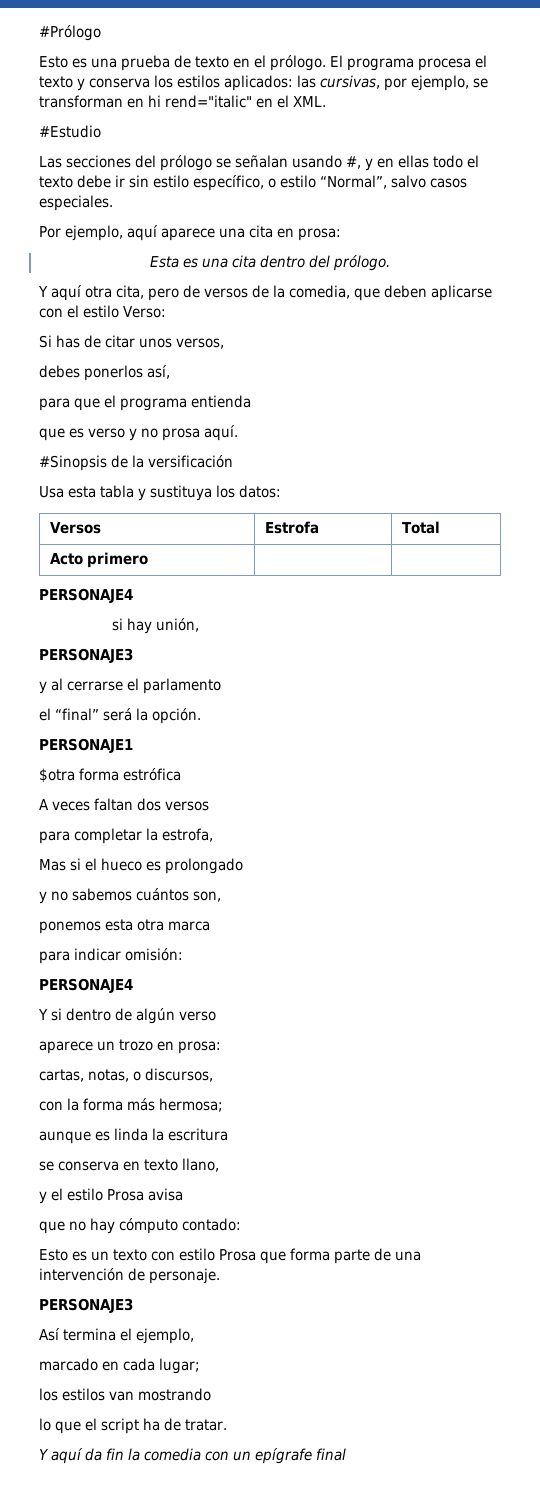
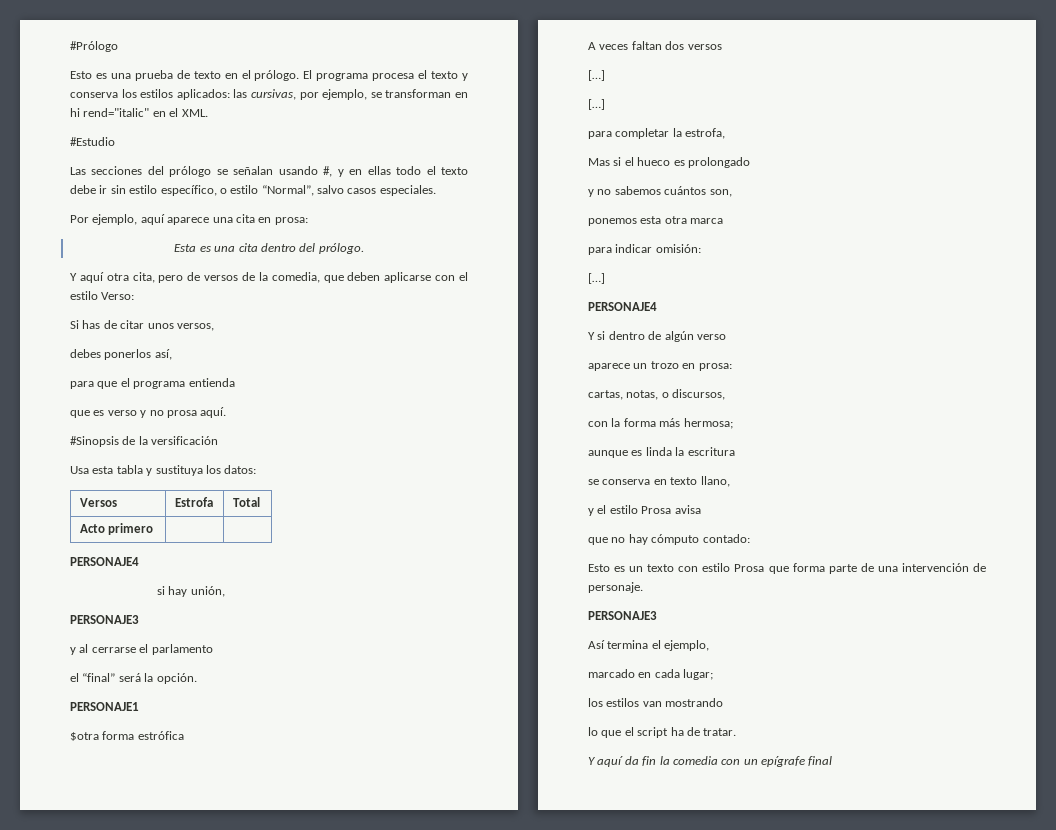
(209, 806) none -> [588,70,605,81] [588,99,605,110] // […] // […]
(183, 954) none -> [588,273,605,284] // […]

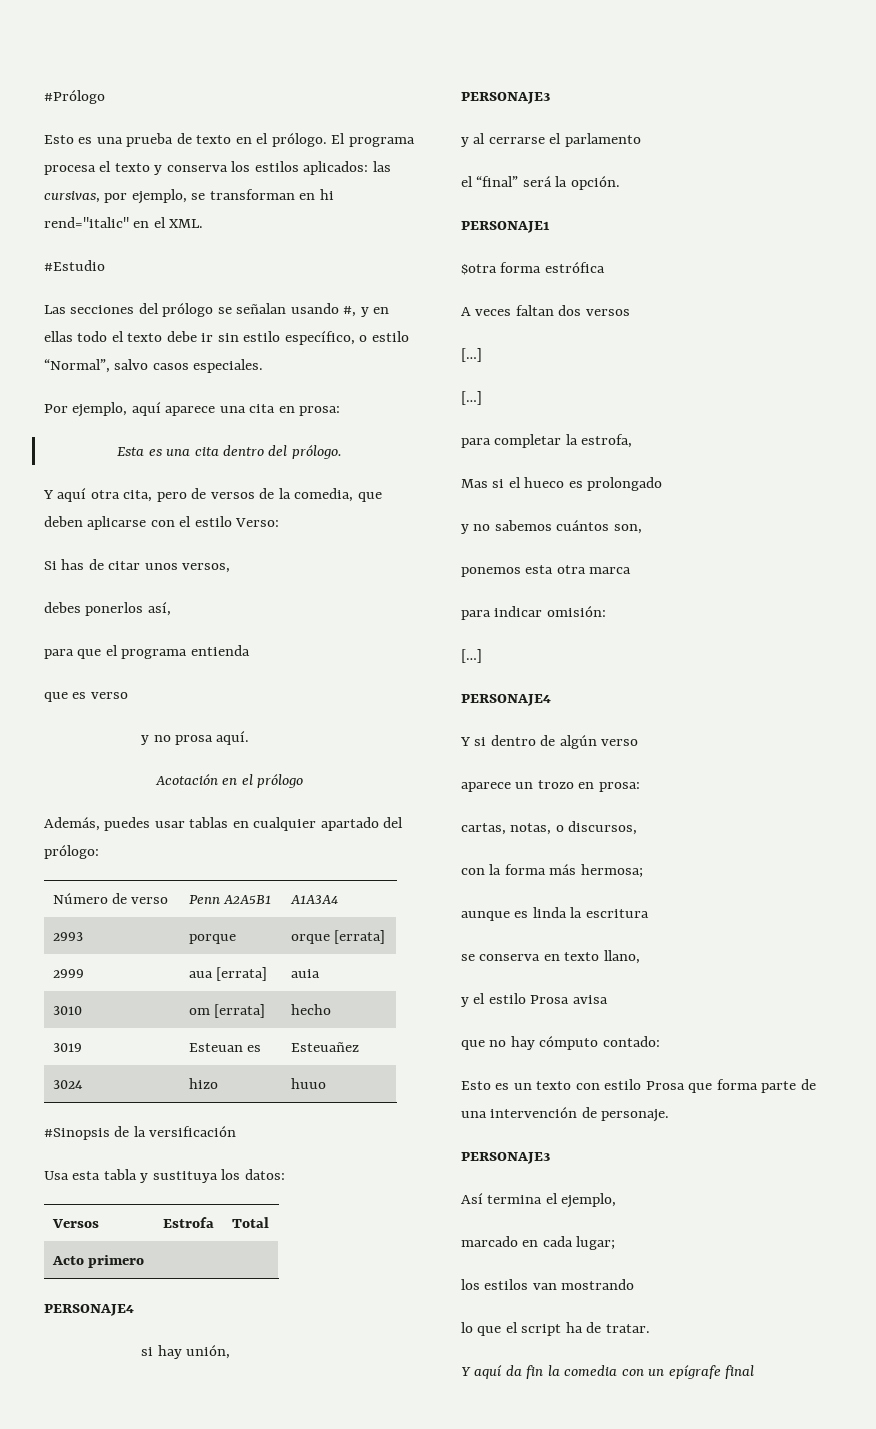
(137, 413) none -> (128, 695) //
(227, 412) none -> [154,774,304,788] [44,817,404,831] [44,845,99,859] [52,893,169,904] [188,895,271,905] [289,895,338,904] [52,932,83,941] [188,934,236,944] [290,930,385,944] [52,969,84,978] [188,967,267,981] [290,969,320,978] [52,1006,82,1015] [188,1004,265,1018] [290,1004,331,1015] [52,1043,82,1052] [188,1043,261,1052] [290,1042,359,1052] [52,1080,83,1089] [188,1078,218,1089] [290,1078,326,1089] // Acotación en el prólogo // Además, puedes usar tablas en cualquier apartado del prólogo: // Número de verso | Penn A2A5B1 | A1A3A4 // 2993 | porque | orque [errata] // 2999 | aua [errata] | auia // 3010 | om [errata] | hecho // 3019 | Esteuan es | Esteuañez // 3024 | hizo | huuo

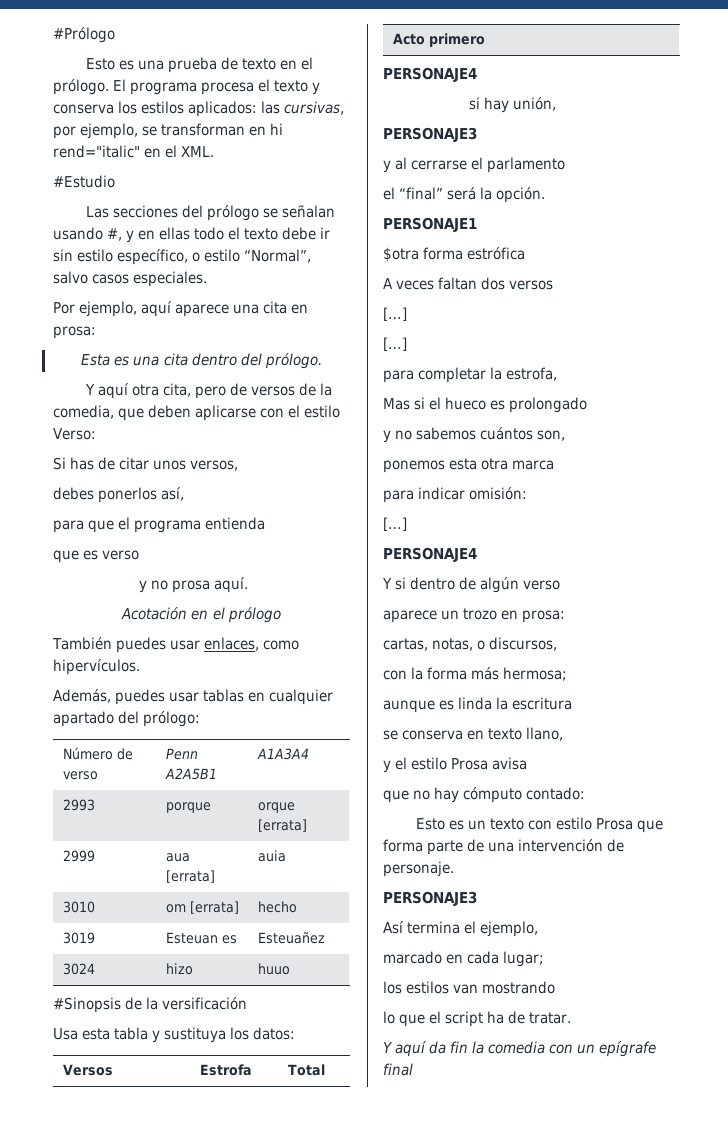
(304, 781) none -> [52,637,300,653] [53,659,140,675] // También puedes usar enlaces, como hipervículos.

